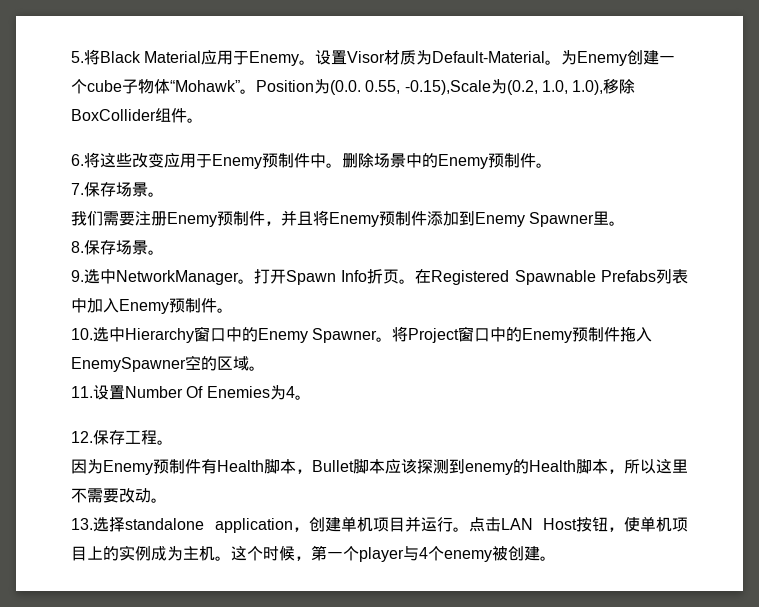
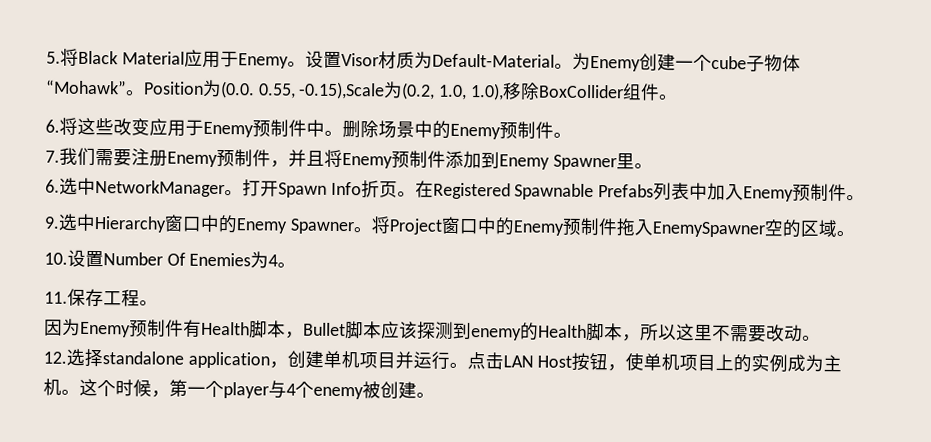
[84,182,164,197] 保存场景。 // -> (60, 156) none
[71,240,164,255] [71,270,84,282] 8.保存场景。 // 9. -> [45,179,60,193] 6.
[71,328,93,340] 10. -> [44,216,60,229] 9.
[71,386,93,398] 11. -> [44,252,68,265] 10.
[71,431,93,443] 12. -> [44,291,68,304] 11.
[71,518,93,530] 13. -> [43,351,67,364] 12.

